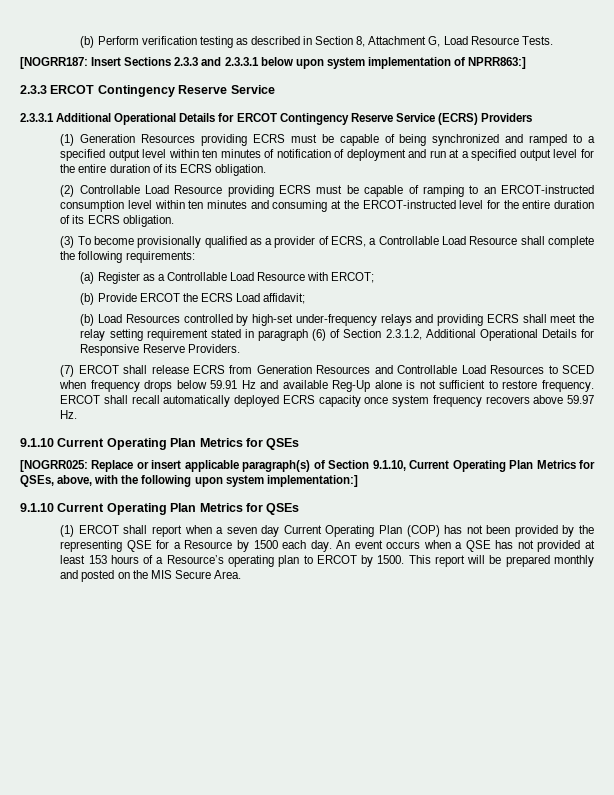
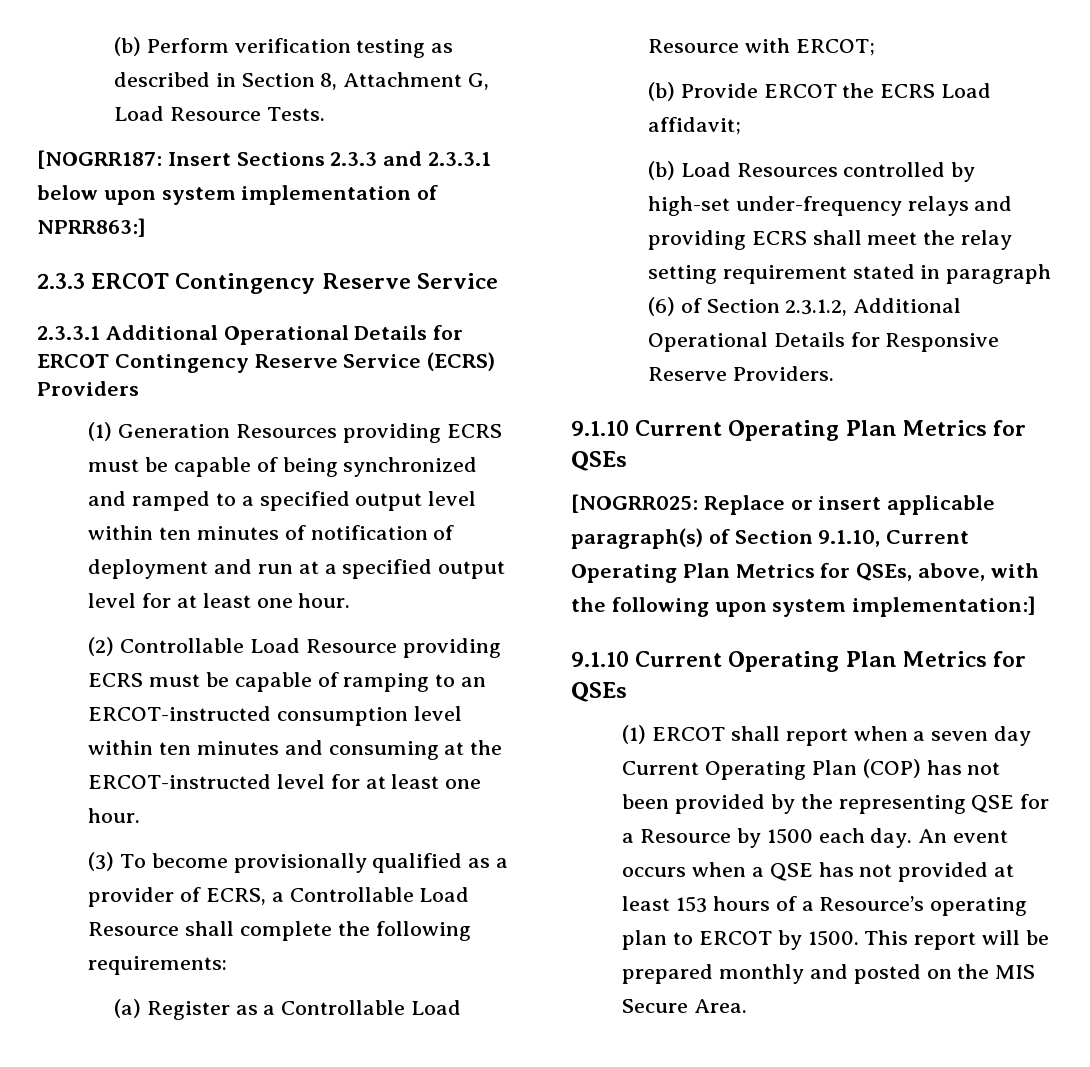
[60,164,266,176] the entire duration of its ECRS obligation. -> [176,593,351,608] at least one hour.
[503,200,595,209] [60,215,174,227] the entire duration of its ECRS obligation. -> [365,774,482,789] [88,808,141,823] at least one hour.
[60,365,594,377] [59,380,594,392] [60,395,594,407] [60,410,78,419] // (7) ERCOT shall release ECRS from Generation Resources and Controllable Load Resources to SCED when frequency drops below 59.91 Hz and available Reg-Up alone is not sufficient to restore frequency. ERCOT shall recall automatically deployed ECRS capacity once system frequency recovers above 59.97 Hz. -> (834, 373) none

